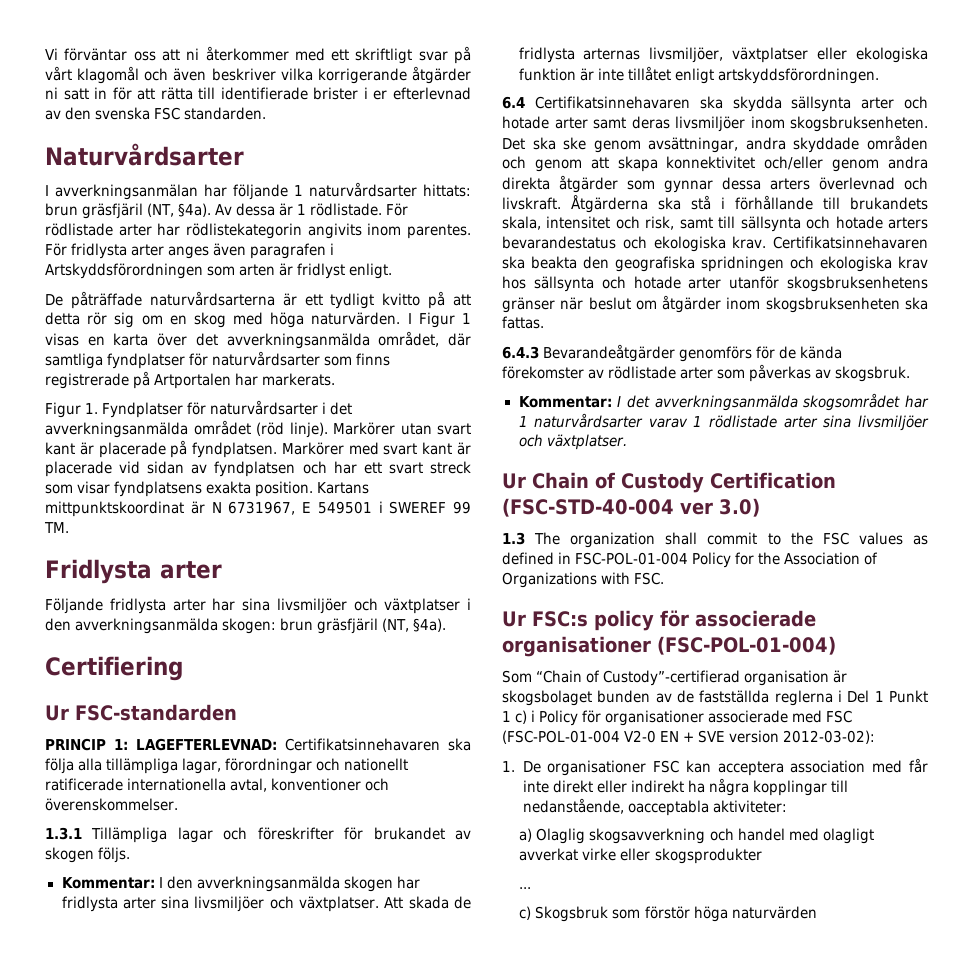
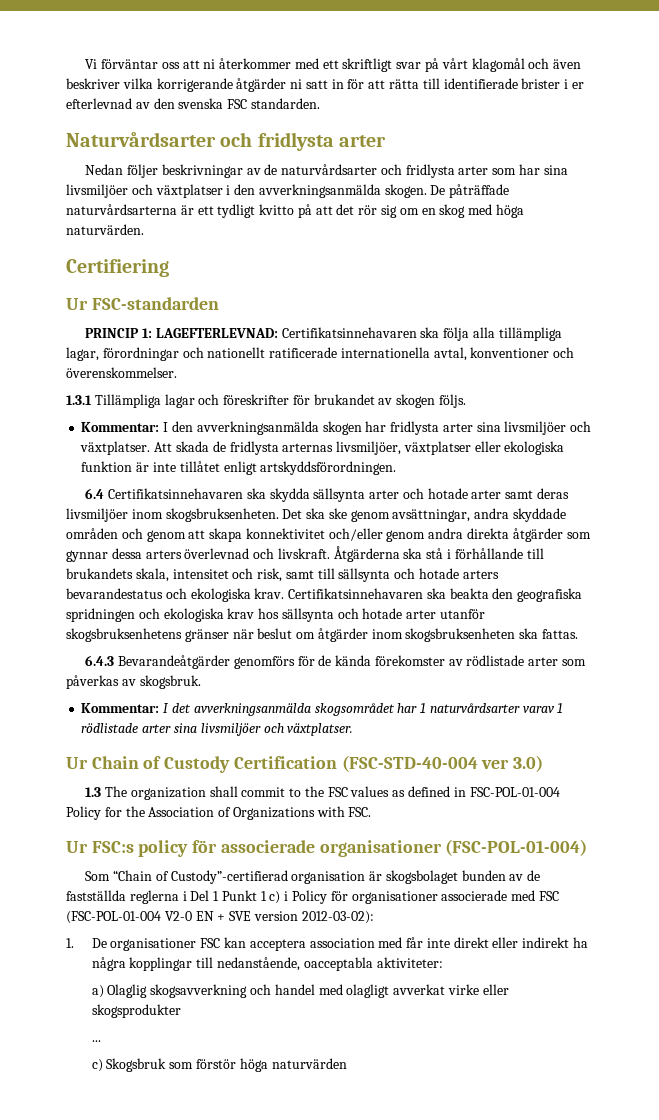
[45,182,471,200] [45,203,409,219] [45,223,472,239] [45,243,335,259] [45,263,393,279] // I avverkningsanmälan har följande 1 naturvårdsarter hittats: brun gräsfjäril (NT, §4a). Av dessa är 1 rödlistade. För rödlistade arter har rödlistekategorin angivits inom parentes. För fridlysta arter anges även paragrafen i Artskyddsförordningen som arten är fridlyst enligt. // -> [220,132,386,151] [85,164,568,178] [66,184,427,198] och fridlysta arter // Nedan följer beskrivningar av de naturvårdsarter och fridlysta arter som har sina livsmiljöer och växtplatser i den avverkningsanmälda skogen.
[45,312,80,325] detta -> [336,204,355,215] det
[407,312,471,328] [45,331,471,349] [45,351,391,369] [45,371,336,389] [45,400,353,418] [45,420,471,438] [45,440,471,458] [45,461,471,477] [45,481,370,497] [45,501,471,517] [44,522,69,533] [45,559,222,584] [45,598,471,614] [45,618,447,634] I Figur 1 visas en karta över det avverkningsanmälda området, där samtliga fyndplatser för naturvårdsarter som finns registrerade på Artportalen har markerats. // Figur 1. Fyndplatser för naturvårdsarter i det avverkningsanmälda området (röd linje). Markörer utan svart kant är placerade på fyndplatsen. Markörer med svart kant är placerade vid sidan av fyndplatsen och har ett svart streck som visar fyndplatsens exakta position. Kartans mittpunktskoordinat är N 6731967, E 549501 i SWEREF 99 TM. // Fridlysta arter // Följande fridlysta arter har sina livsmiljöer och växtplatser i den avverkningsanmälda skogen: brun gräsfjäril (NT, §4a). -> (144, 229) none

